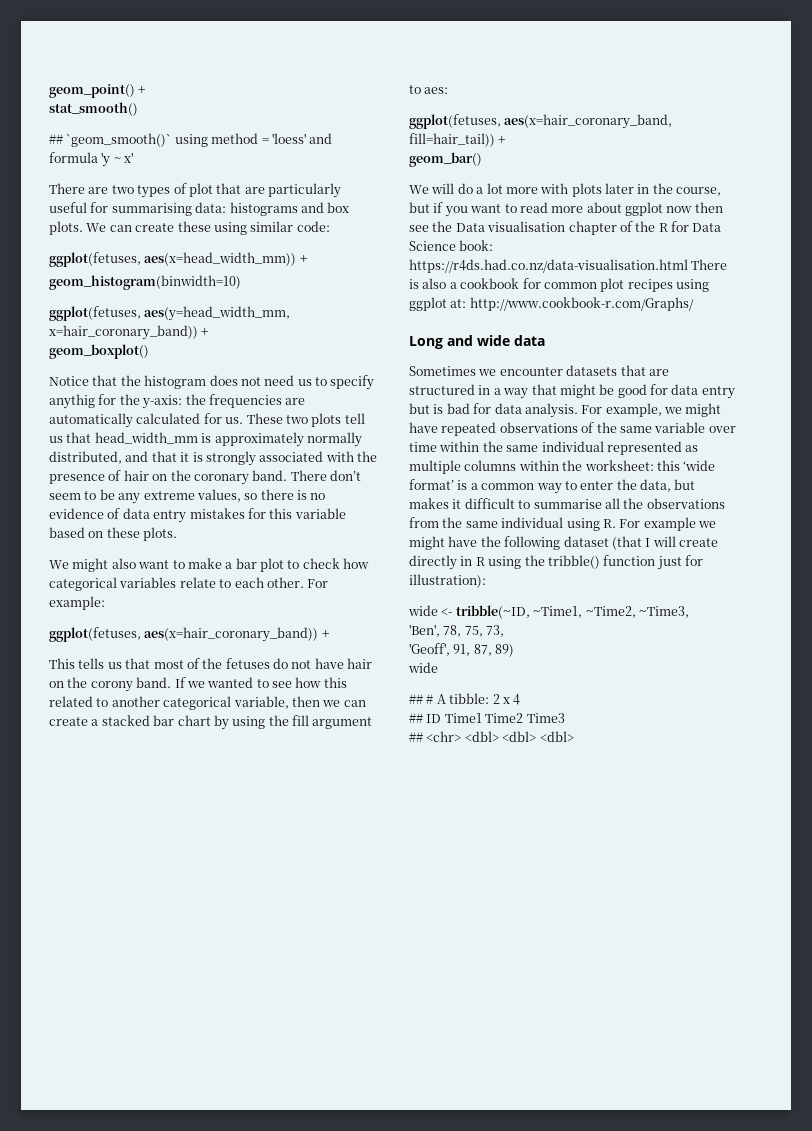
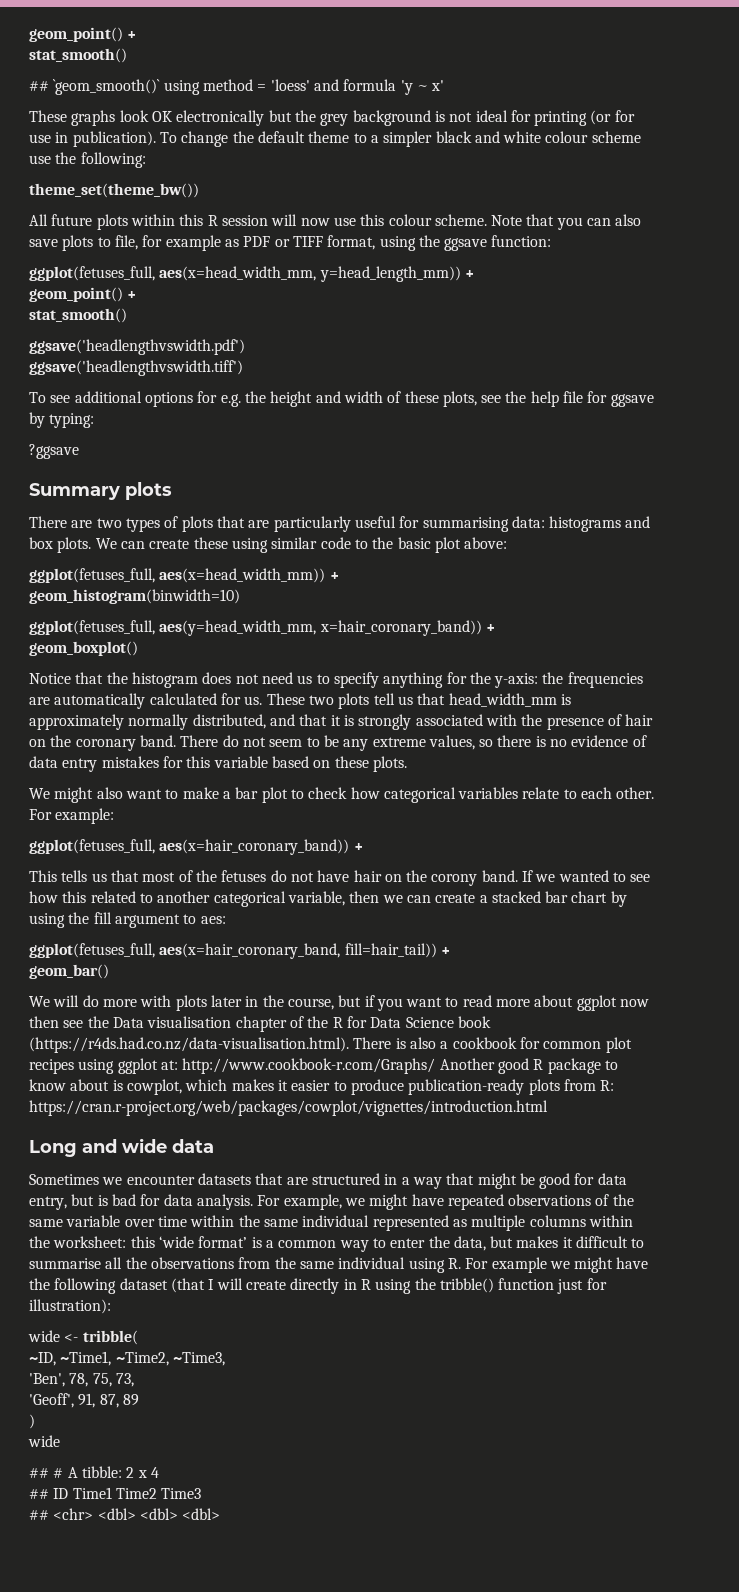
(134, 157) none -> [29,110,635,126] [29,131,641,147] [29,152,146,168] [29,183,199,198] [29,214,642,230] [29,235,552,251] [29,266,474,282] [29,287,137,302] [29,308,127,323] [29,339,245,355] [29,360,243,376] [29,391,654,407] [29,412,95,428] [29,444,79,459] [29,482,172,500] // These graphs look OK electronically but the grey background is not ideal for printing (or for use in publication). To change the default theme to a simpler black and white colour scheme use the following: // theme_set(theme_bw()) // All future plots within this R session will now use this colour scheme. Note that you can also save plots to file, for example as PDF or TIFF format, using the ggsave function: // ggplot(fetuses_full, aes(x=head_width_mm, y=head_length_mm)) + // geom_point() + // stat_smooth() // ggsave('headlengthvswidth.pdf') // ggsave('headlengthvswidth.tiff') // To see additional options for e.g. the height and width of these plots, see the help file for ggsave by typing: // ?ggsave // Summary plots
[188,183,213,197] plot -> [181,516,213,532] plots
[296,221,330,232] [49,252,141,267] code: // ggplot(fetuses, -> [320,537,508,553] [29,568,155,583] code to the basic plot above: // ggplot(fetuses_full,
[49,306,141,321] ggplot(fetuses, -> [29,620,155,635] ggplot(fetuses_full,
[49,394,95,409] anythig -> [383,672,444,688] anything
[330,470,361,481] don’t -> [222,735,266,747] do not
[49,627,141,642] ggplot(fetuses, -> [29,839,155,854] ggplot(fetuses_full,
[409,114,501,129] ggplot(fetuses, -> [29,943,155,958] ggplot(fetuses_full,
[476,183,503,194] a lot -> (99, 1001) none
[459,240,494,251] [409,259,688,273] book: https://r4ds.had.co.nz/data-visualisation.html -> [457,1016,491,1028] [29,1037,349,1053] book (https://r4ds.had.co.nz/data-visualisation.html).
(694, 304) none -> [439,1058,618,1074] [29,1079,615,1095] [29,1100,548,1116] Another good R package to know about is cowplot, which makes it easier to produce publication-ready plots from R: https://cran.r-project.org/web/packages/cowplot/vignettes/introduction.html
[701,386,735,399] entry -> [29,1196,67,1210] entry,
[455,605,530,619] tribble(~ID, -> [82,1330,138,1345] [29,1352,56,1366] tribble( // ~ID,
[495,644,515,657] 89) -> [122,1394,139,1406] [29,1414,35,1429] 89 // )

